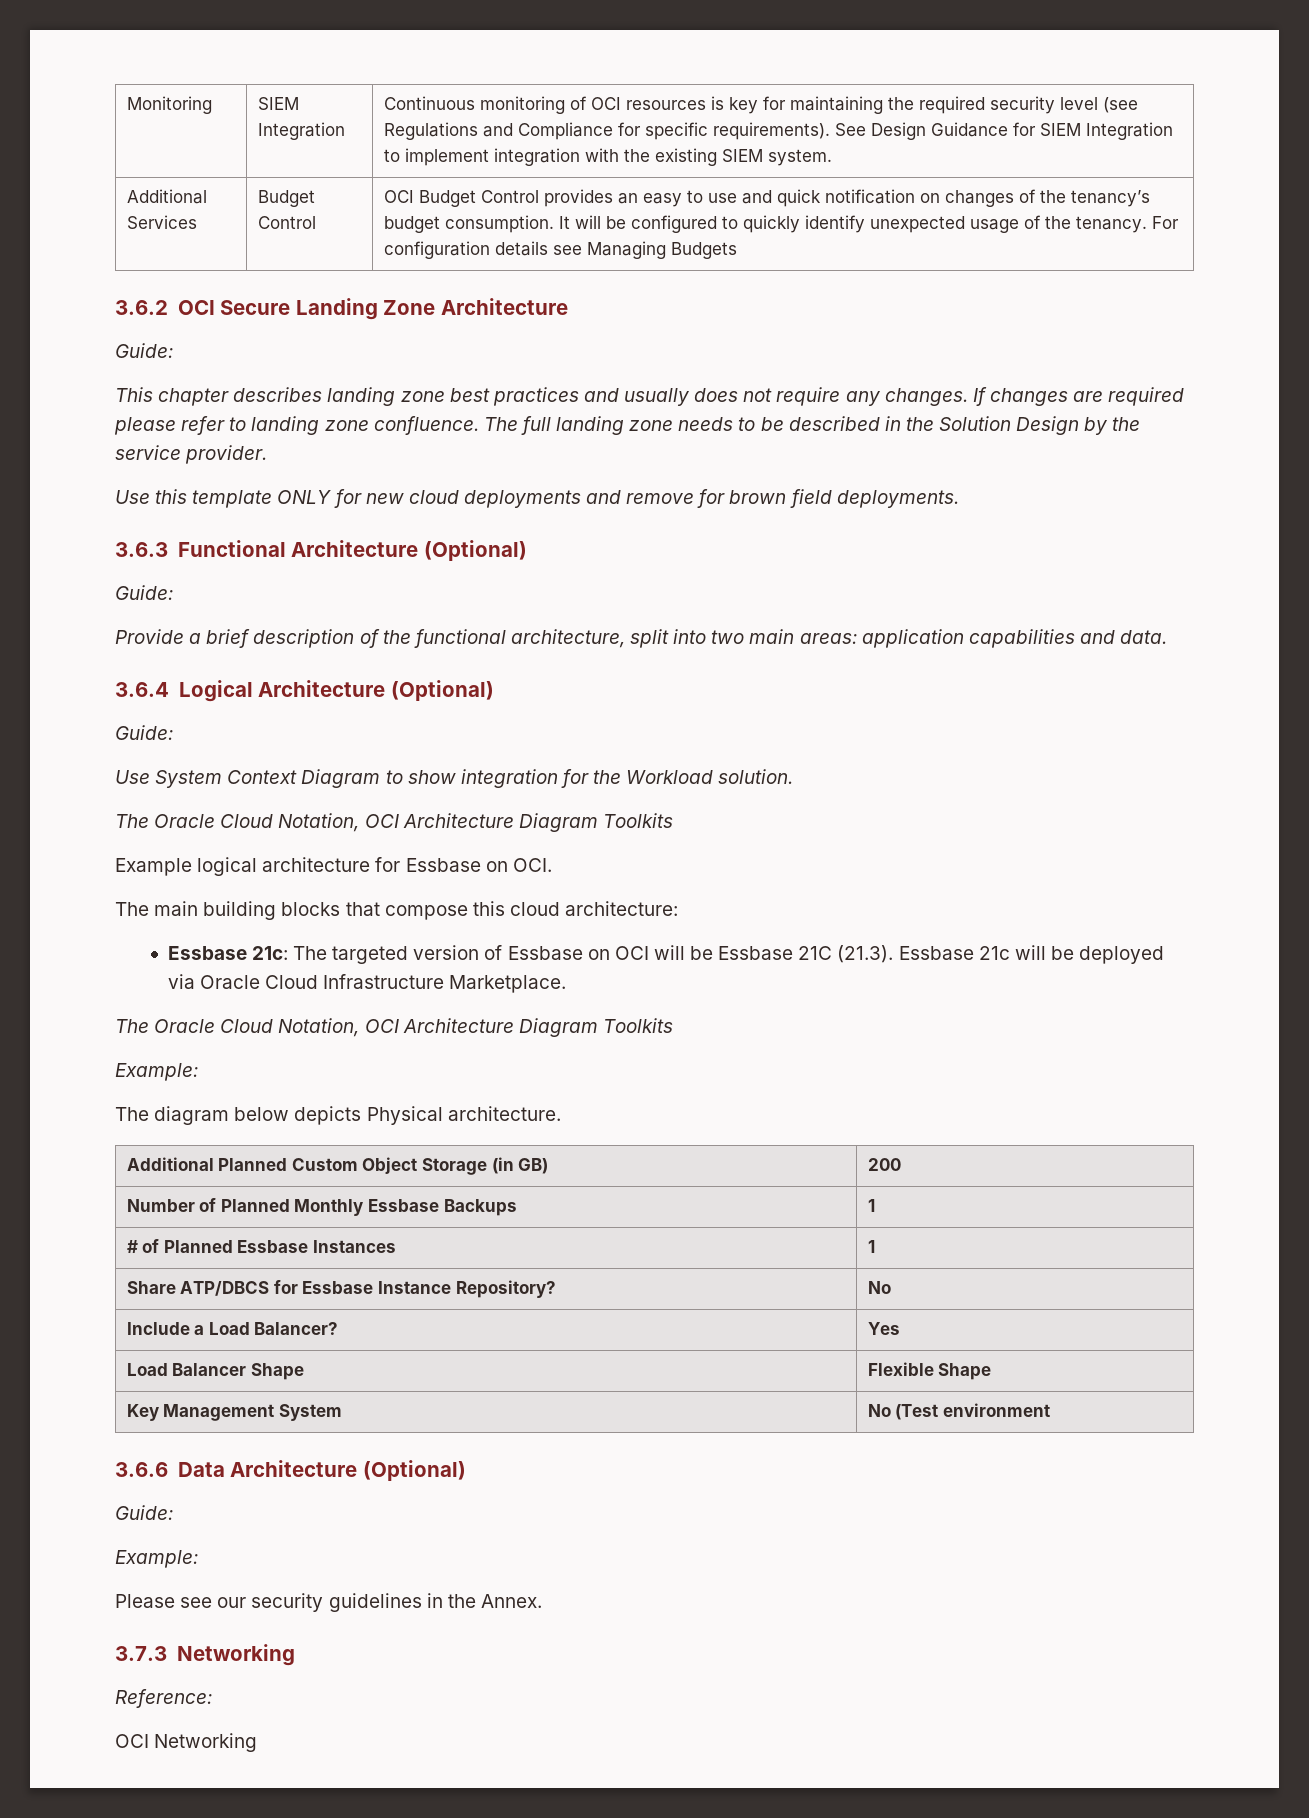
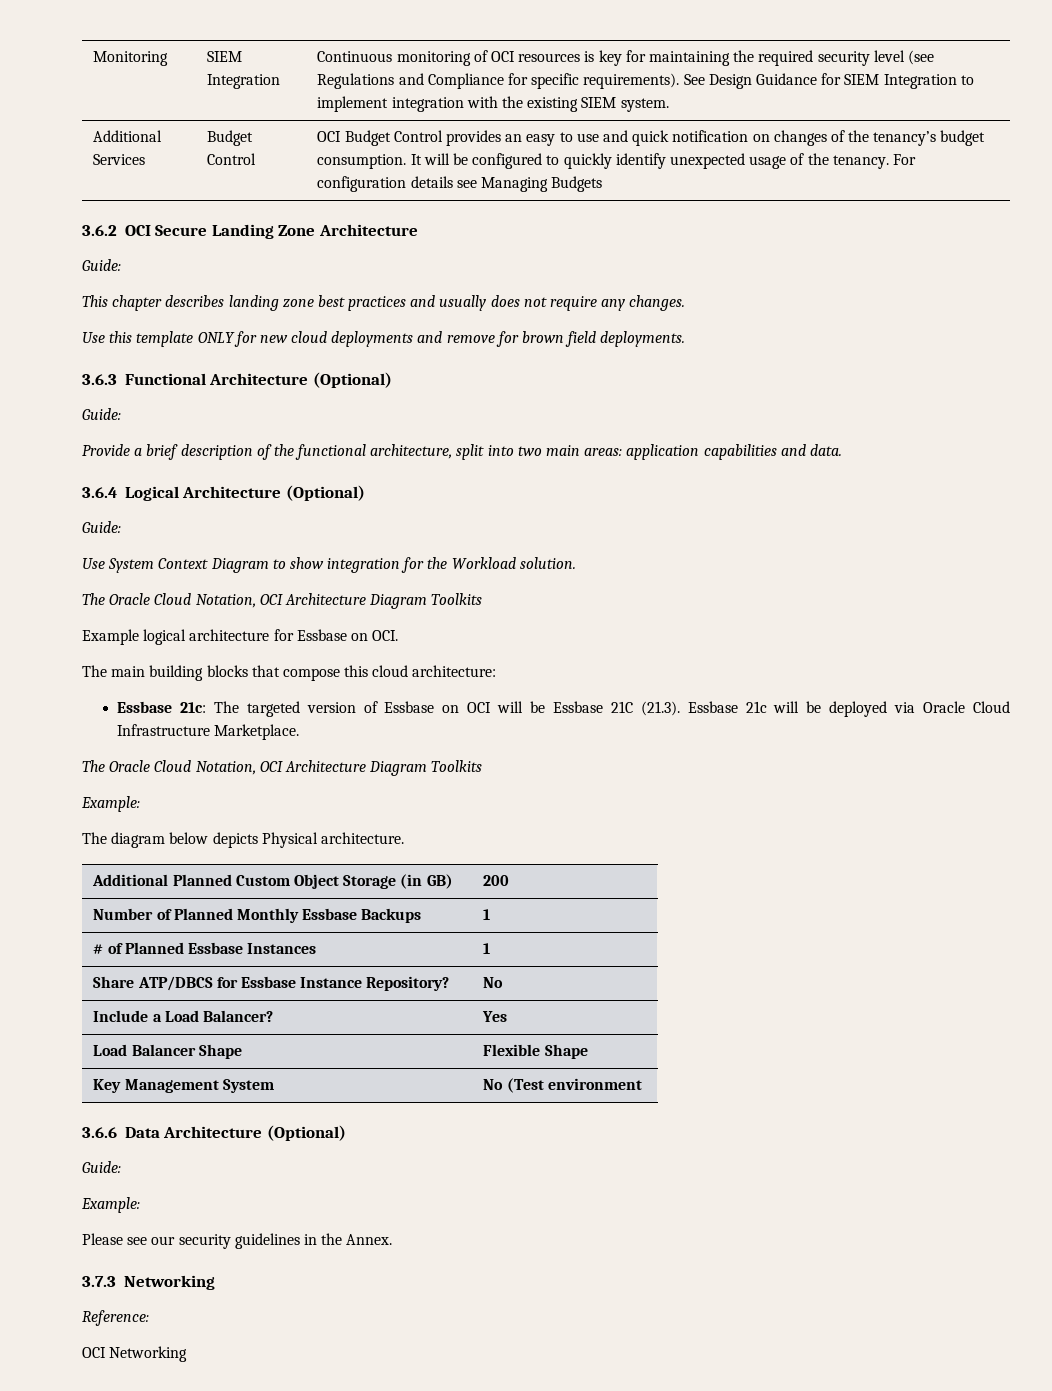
[972,387,1185,406] [114,416,1141,435] [115,445,268,464] If changes are required please refer to landing zone confluence. The full landing zone needs to be described in the Solution Design by the service provider. -> (686, 303) none

